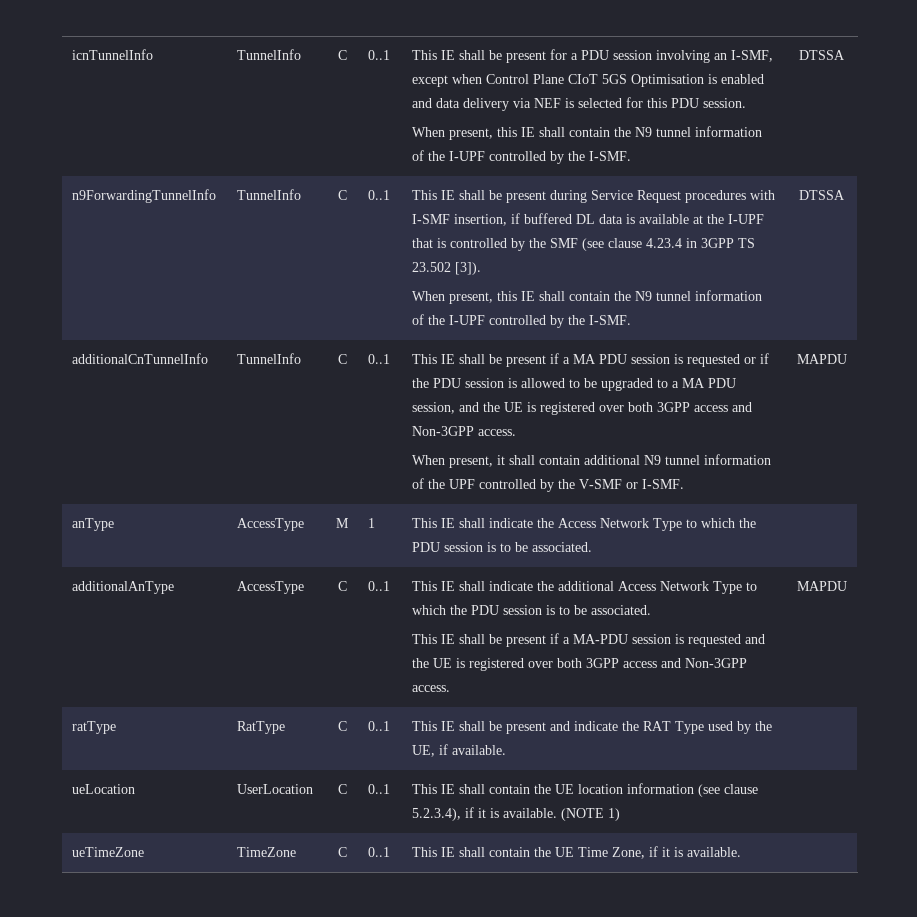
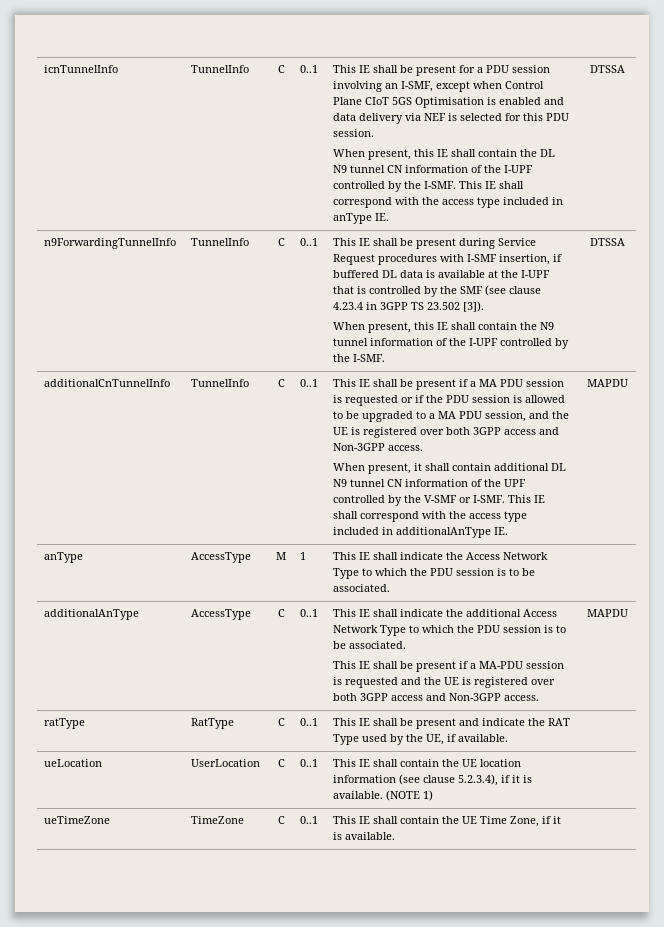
[635,126,763,137] [412,150,632,164] N9 tunnel information of the I-UPF controlled by the I-SMF. -> [540,149,556,157] [333,165,534,173] [333,181,525,192] [333,197,564,208] [333,213,390,224] DL N9 tunnel CN information of the I-UPF controlled by the I-SMF. This IE shall correspond with the access type included in anType IE.
[644,455,701,465] N9 tunnel -> [551,463,567,471] [333,479,404,487] DL N9 tunnel CN
(685, 484) none -> [508,495,546,503] [333,511,528,522] [333,527,509,538] This IE shall correspond with the access type included in additionalAnType IE.

